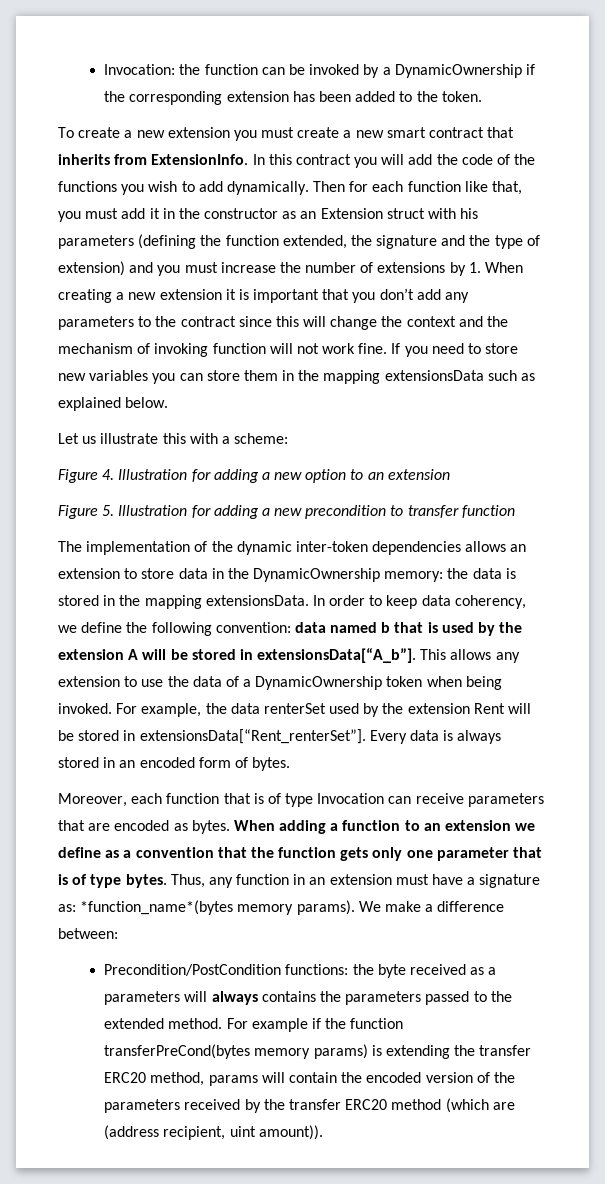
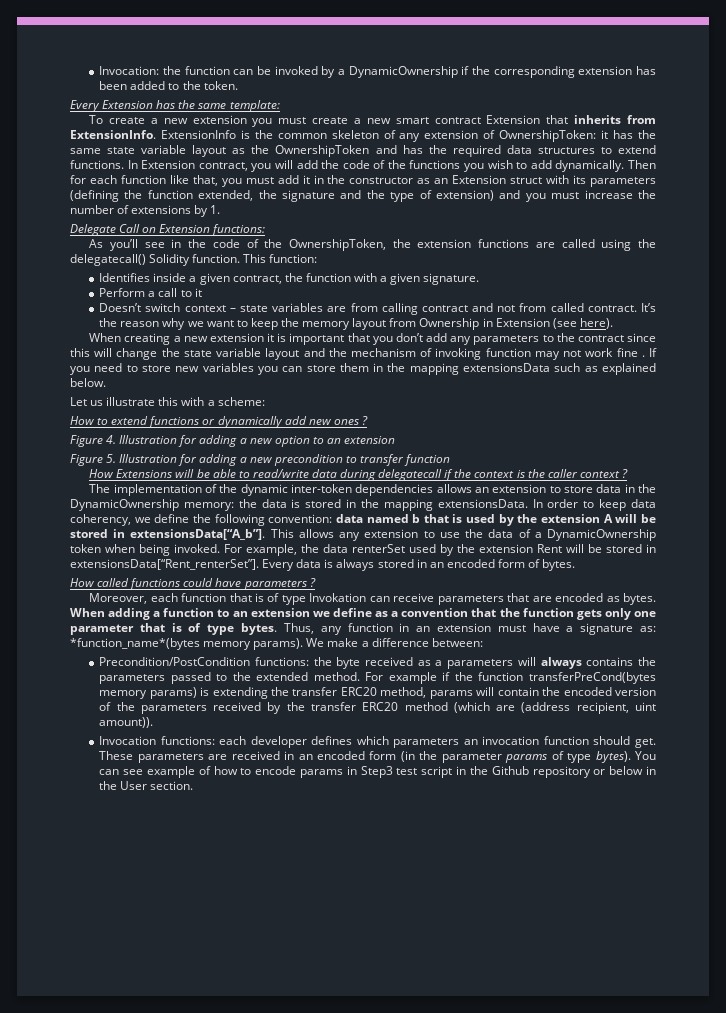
(482, 96) none -> [70,100,280,112] // Every Extension has the same template:
(485, 132) none -> [486,115,541,124] Extension
[252,154,351,165] In this contract -> [160,130,656,142] [70,145,656,157] [70,160,248,171] ExtensionInfo is the common skeleton of any extension of OwnershipToken: it has the same state variable layout as the OwnershipToken and has the required data structures to extend functions. In Extension contract,
[460,208,479,219] his -> [573,175,587,184] its
(481, 267) none -> [70,224,266,236] [89,239,656,251] [70,254,318,266] [99,273,480,285] [99,288,202,297] [99,303,657,315] [99,318,613,330] // Delegate Call on Extension functions: // As you’ll see in the code of the OwnershipToken, the extension functions are called using the delegatecall() Solidity function. This function: // Identifies inside a given contract, the function with a given signature. // Perform a call to it // Doesn’t switch context – state variables are from calling contract and not from called contract. It’s the reason why we want to keep the memory layout from Ownership in Extension (see here). //
[406,316,456,327] context -> [183,348,300,360] state variable layout
[269,343,293,354] will -> [534,351,560,360] may
[358,343,388,354] fine. -> [616,348,645,357] fine .
(289, 438) none -> [70,416,368,428] // How to extend functions or dynamically add new ones ?
(515, 511) none -> [89,469,628,481] // How Extensions will be able to read/write data during delegatecall if the context is the caller context ?
(291, 764) none -> [70,578,316,590] // How called functions could have parameters ?
[317,793,385,804] Invocation -> [309,593,367,602] Invokation
(323, 1132) none -> [99,736,656,748] [99,751,656,763] [99,766,656,778] [99,781,194,790] // Invocation functions: each developer defines which parameters an invocation function should get. These parameters are received in an encoded form (in the parameter params of type bytes). You can see example of how to encode params in Step3 test script in the Github repository or below in the User section.

